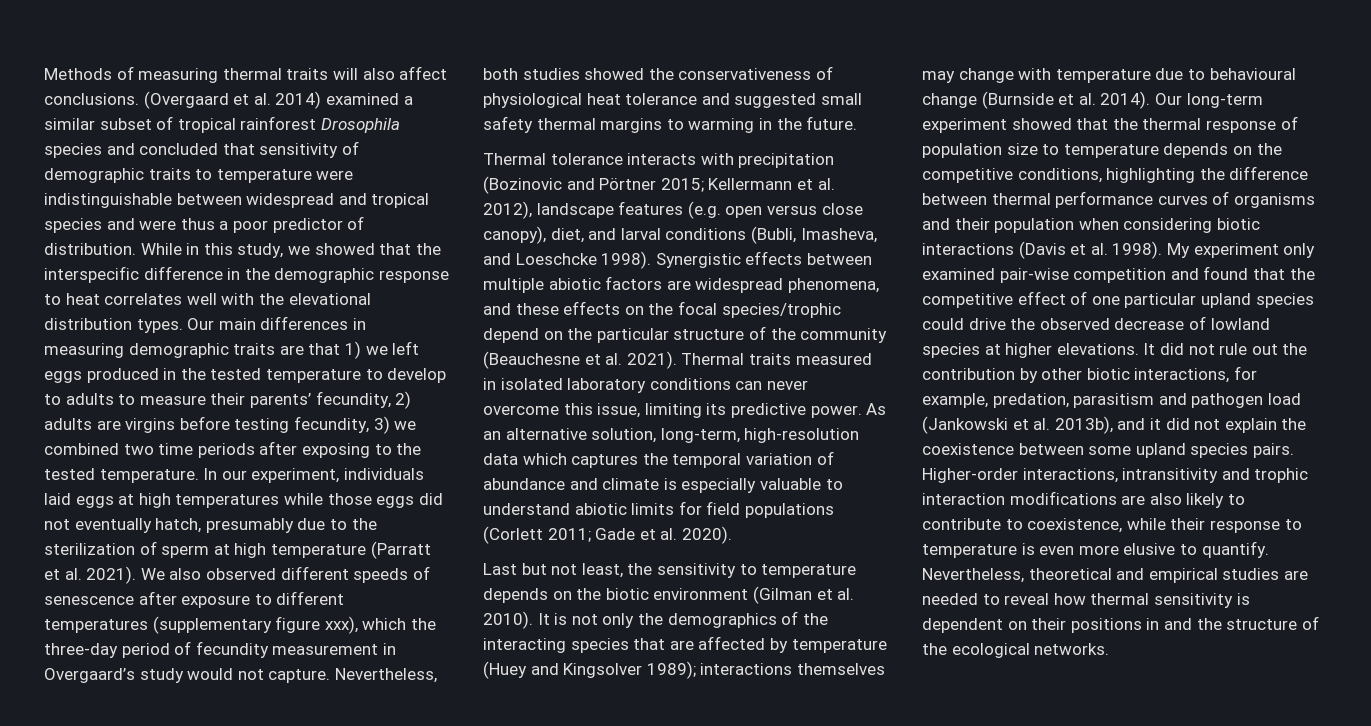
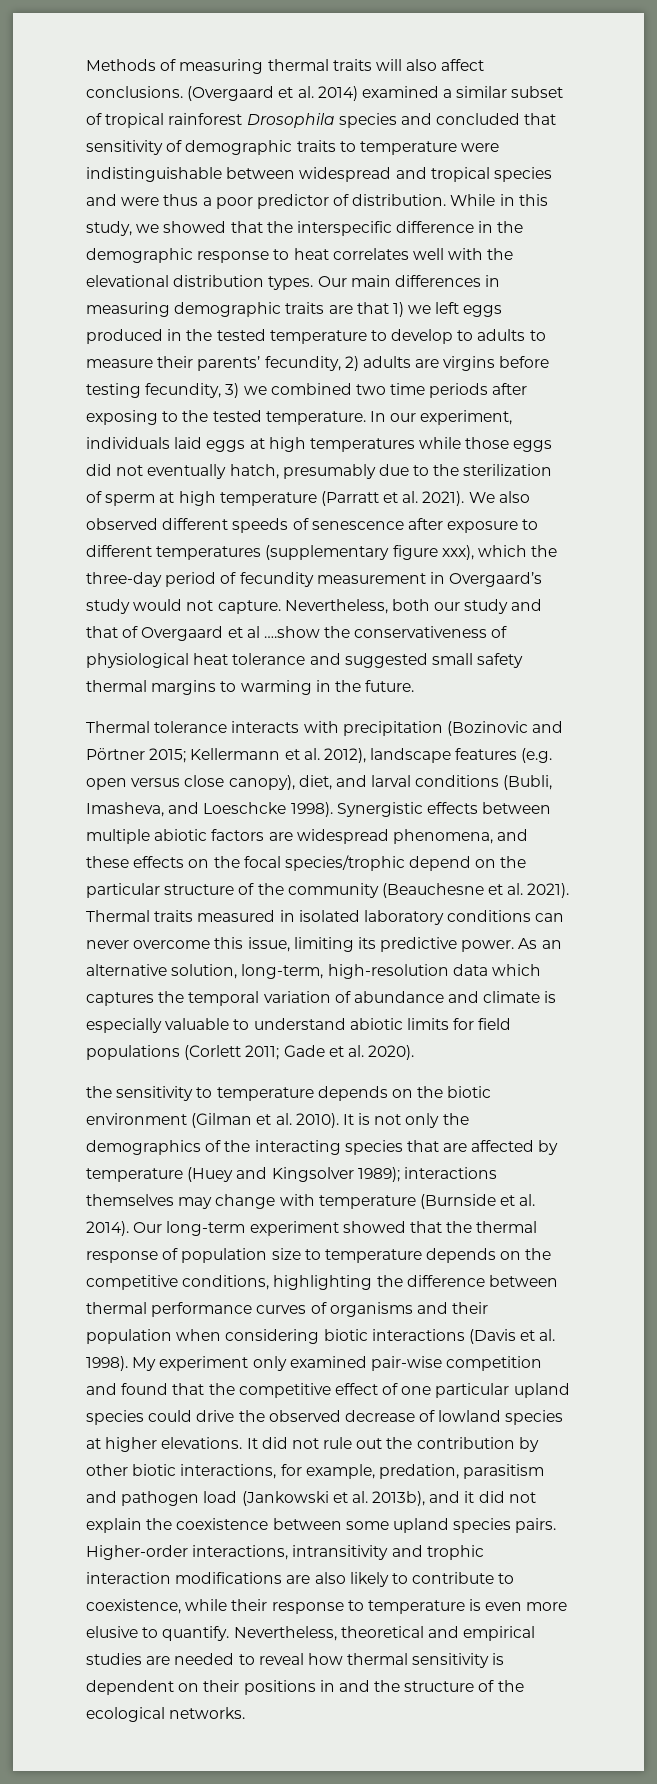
[522,68,645,80] studies showed -> [434,599,543,614] [86,626,320,641] our study and that of Overgaard et al ….show
[483,563,623,578] Last but not least, -> (415, 1052) none
[1155,68,1296,80] [922,93,977,108] due to behavioural change -> (416, 1202) none

